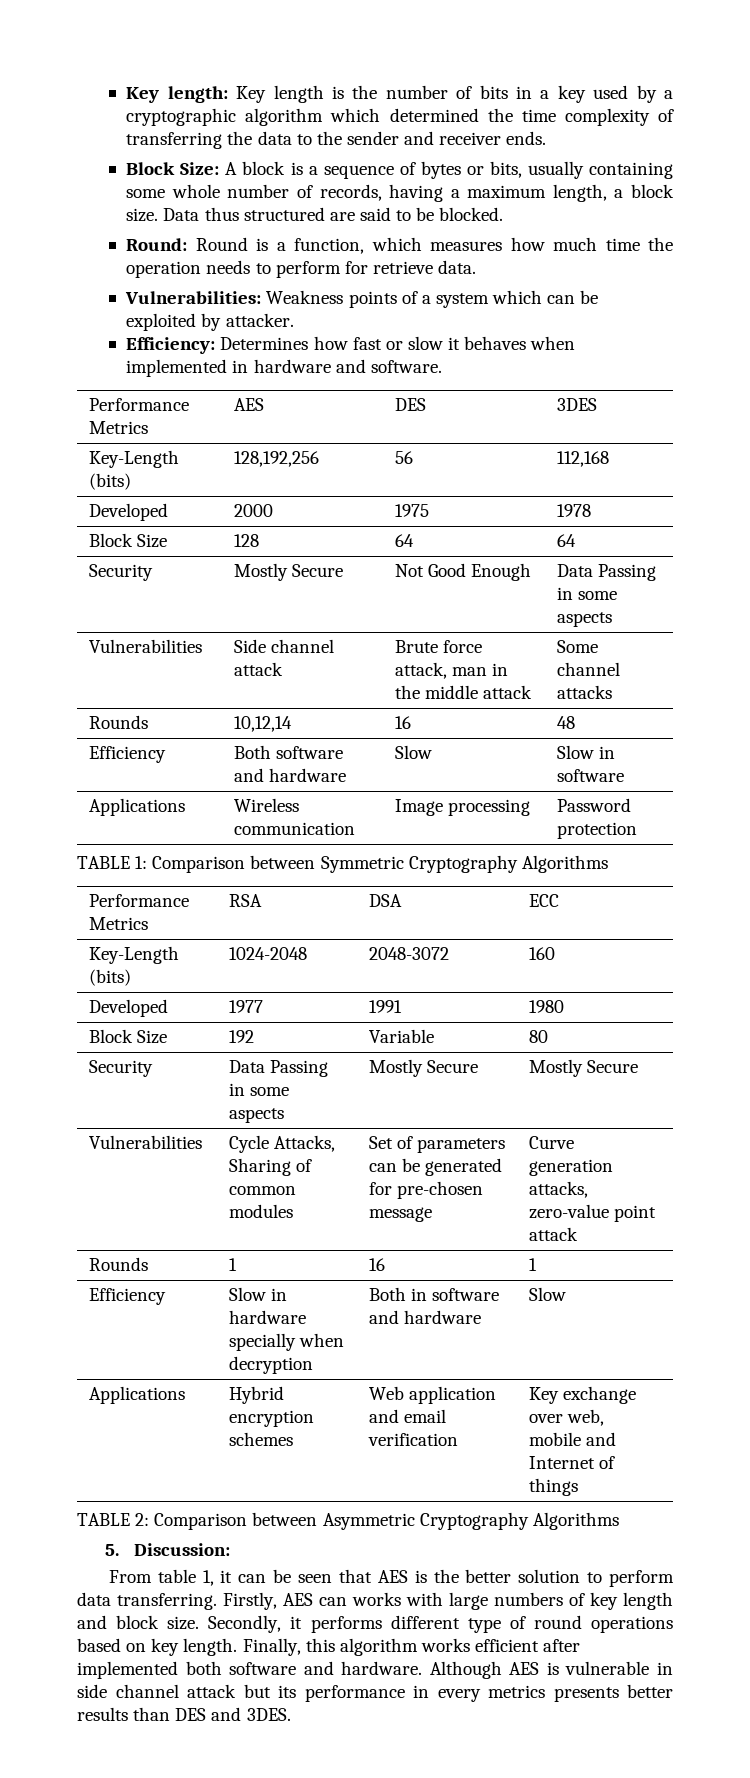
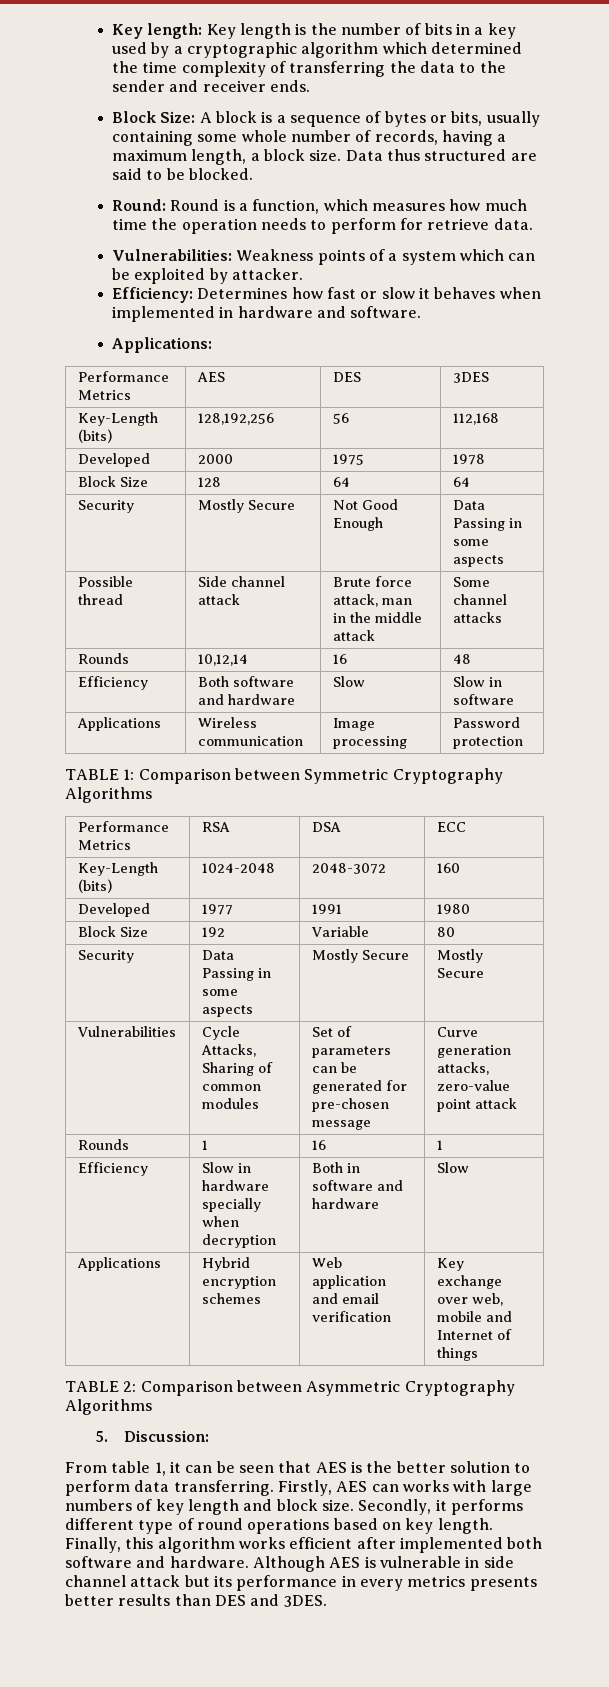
(442, 366) none -> [112,337,213,353] // Applications:
[88,639,202,653] Vulnerabilities -> [77,576,133,587] [77,594,123,605] Possible thread

